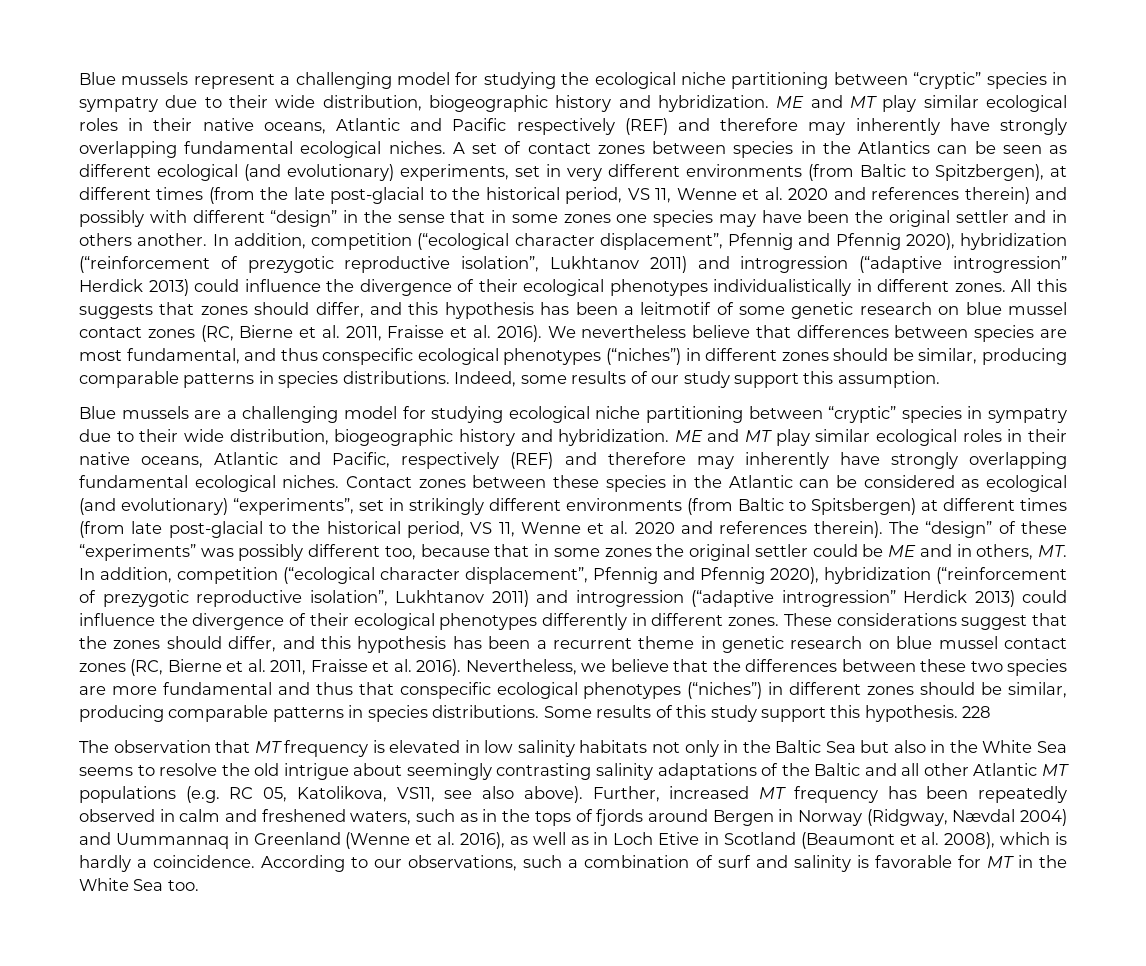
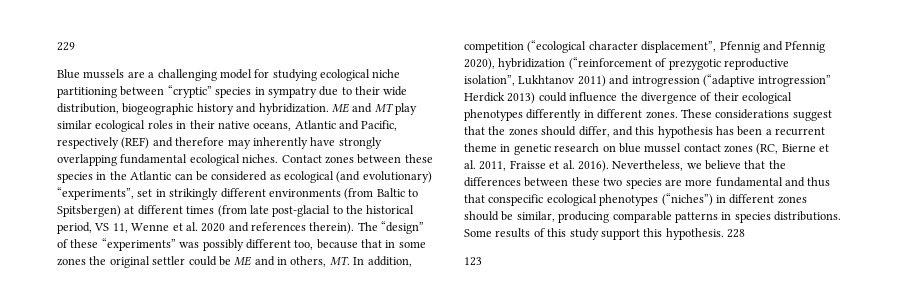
[79,72,1067,89] [79,95,1068,112] [79,118,1068,135] [79,141,1068,158] [79,164,1067,181] [79,187,1068,204] [79,210,1067,227] [79,233,1067,250] [79,256,1067,273] [79,279,1067,296] [79,302,1068,319] [79,325,1068,342] [79,348,1067,365] [79,371,940,388] Blue mussels represent a challenging model for studying the ecological niche partitioning between “cryptic” species in sympatry due to their wide distribution, biogeographic history and hybridization. ME and MT play similar ecological roles in their native oceans, Atlantic and Pacific respectively (REF) and therefore may inherently have strongly overlapping fundamental ecological niches. A set of contact zones between species in the Atlantics can be seen as different ecological (and evolutionary) experiments, set in very different environments (from Baltic to Spitzbergen), at different times (from the late post-glacial to the historical period, VS 11, Wenne et al. 2020 and references therein) and possibly with different “design” in the sense that in some zones one species may have been the original settler and in others another. In addition, competition (“ecological character displacement”, Pfennig and Pfennig 2020), hybridization (“reinforcement of prezygotic reproductive isolation”, Lukhtanov 2011) and introgression (“adaptive introgression” Herdick 2013) could influence the divergence of their ecological phenotypes individualistically in different zones. All this suggests that zones should differ, and this hypothesis has been a leitmotif of some genetic research on blue mussel contact zones (RC, Bierne et al. 2011, Fraisse et al. 2016). We nevertheless believe that differences between species are most fundamental, and thus conspecific ecological phenotypes (“niches”) in different zones should be similar, producing comparable patterns in species distributions. Indeed, some results of our study support this assumption. -> [57,42,75,51] 229
[79,740,1067,757] [79,763,1069,780] [79,786,1068,803] [79,809,1068,826] [79,832,1067,849] [79,855,1068,872] [79,878,199,891] The observation that MT frequency is elevated in low salinity habitats not only in the Baltic Sea but also in the White Sea seems to resolve the old intrigue about seemingly contrasting salinity adaptations of the Baltic and all other Atlantic MT populations (e.g. RC 05, Katolikova, VS11, see also above). Further, increased MT frequency has been repeatedly observed in calm and freshened waters, such as in the tops of fjords around Bergen in Norway (Ridgway, Nævdal 2004) and Uummannaq in Greenland (Wenne et al. 2016), as well as in Loch Etive in Scotland (Beaumont et al. 2008), which is hardly a coincidence. According to our observations, such a combination of surf and salinity is favorable for MT in the White Sea too. -> [464,257,482,266] 123

